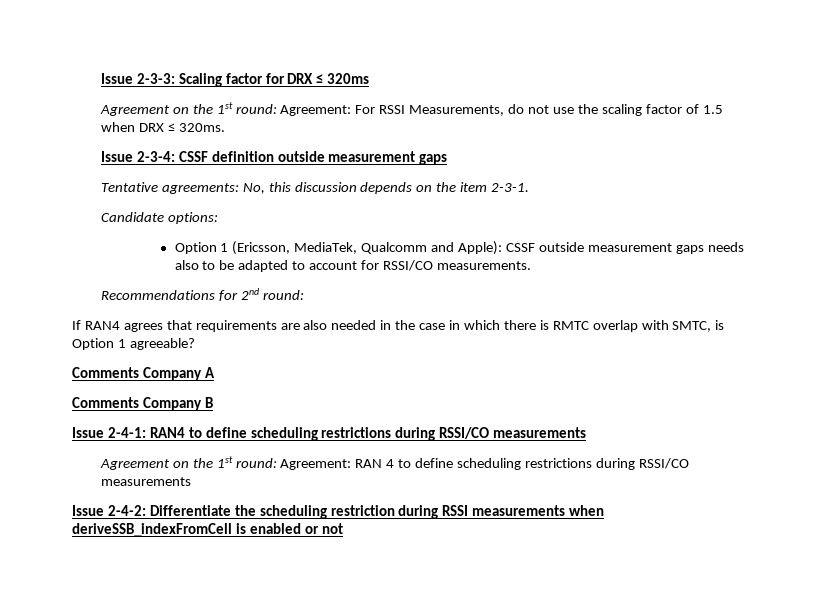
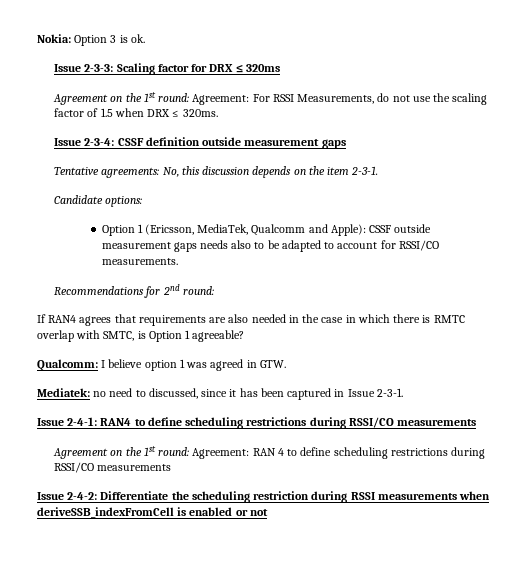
(100, 78) none -> [37,34,145,46] Nokia: Option 3 is ok. //
[72,367,215,381] [72,397,213,411] Comments Company A // Comments Company B -> [37,359,286,371] [37,388,403,400] Qualcomm: I believe option 1 was agreed in GTW. // Mediatek: no need to discussed, since it has been captured in Issue 2-3-1.

